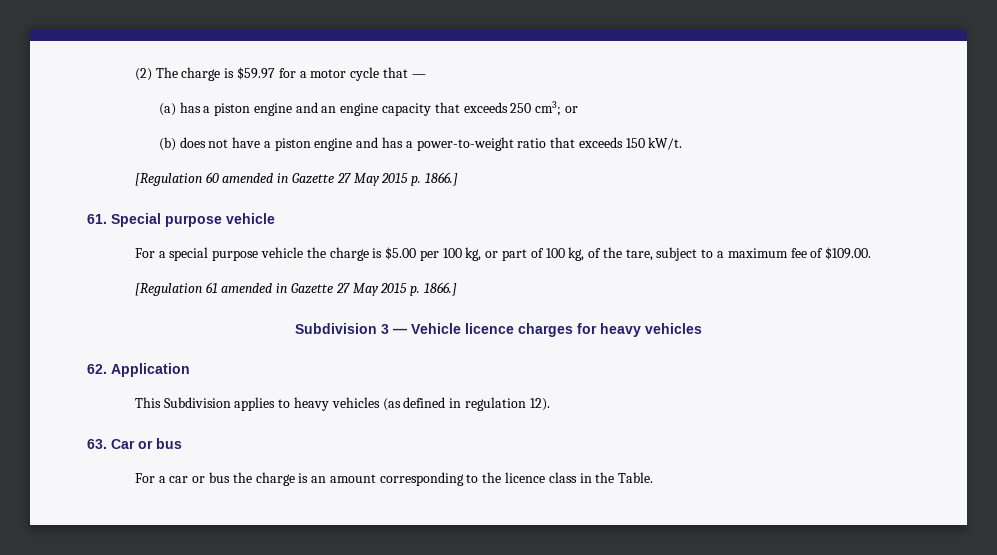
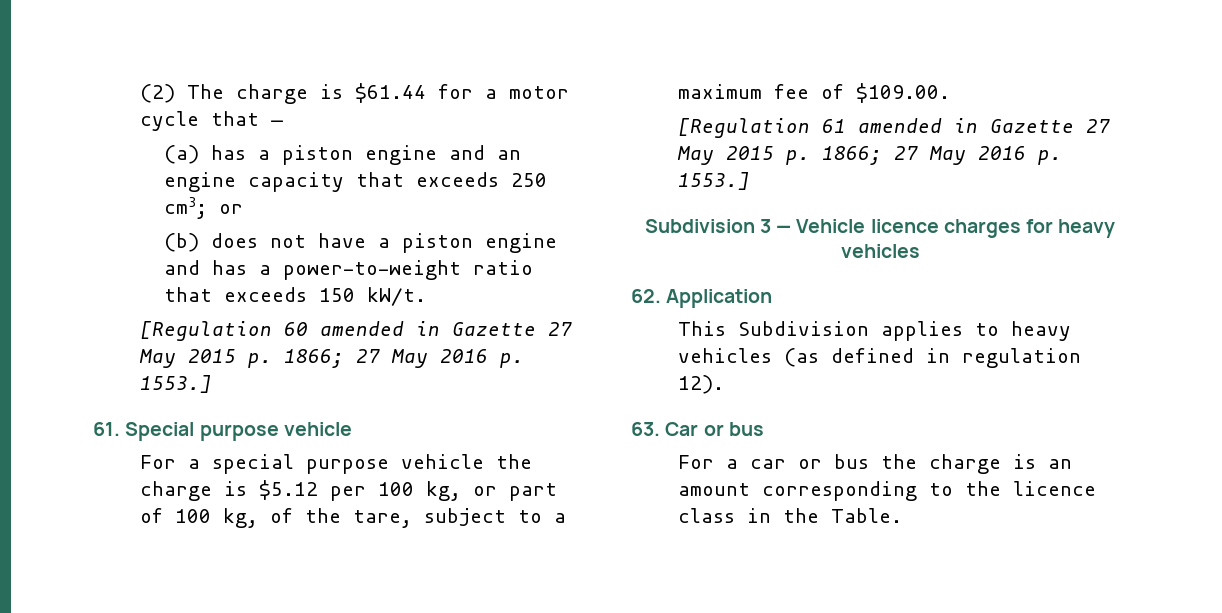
[236,67,275,80] $59.97 -> [355,83,427,103] $61.44
[424,172,458,186] 1866.] -> [284,349,525,368] [140,375,213,393] 1866; 27 May 2016 p. 1553.]
[385,247,417,260] $5.00 -> [259,480,319,500] $5.12
[423,282,457,296] 1866.] -> [822,146,1063,165] [678,172,751,190] 1866; 27 May 2016 p. 1553.]

